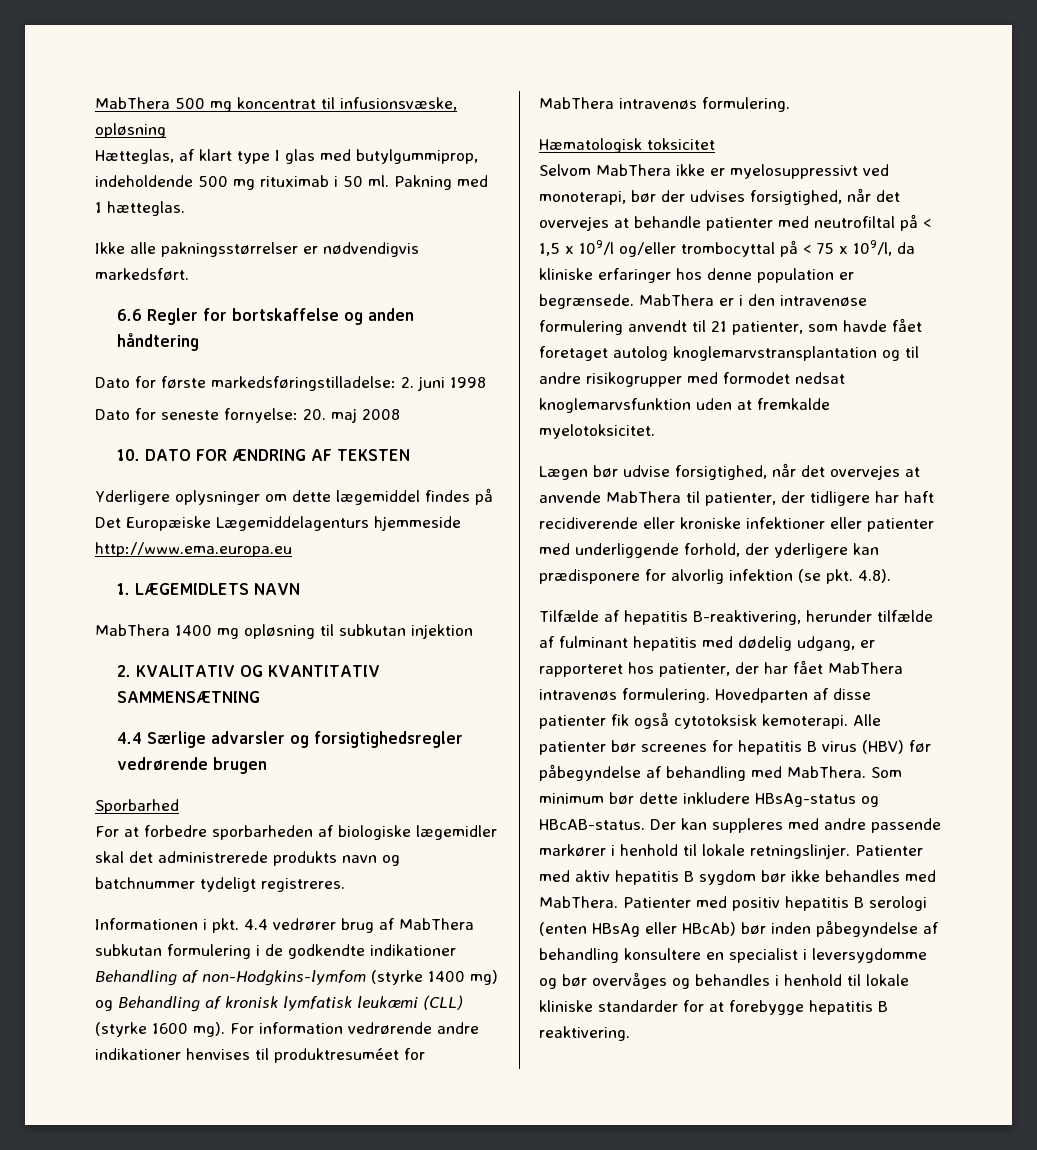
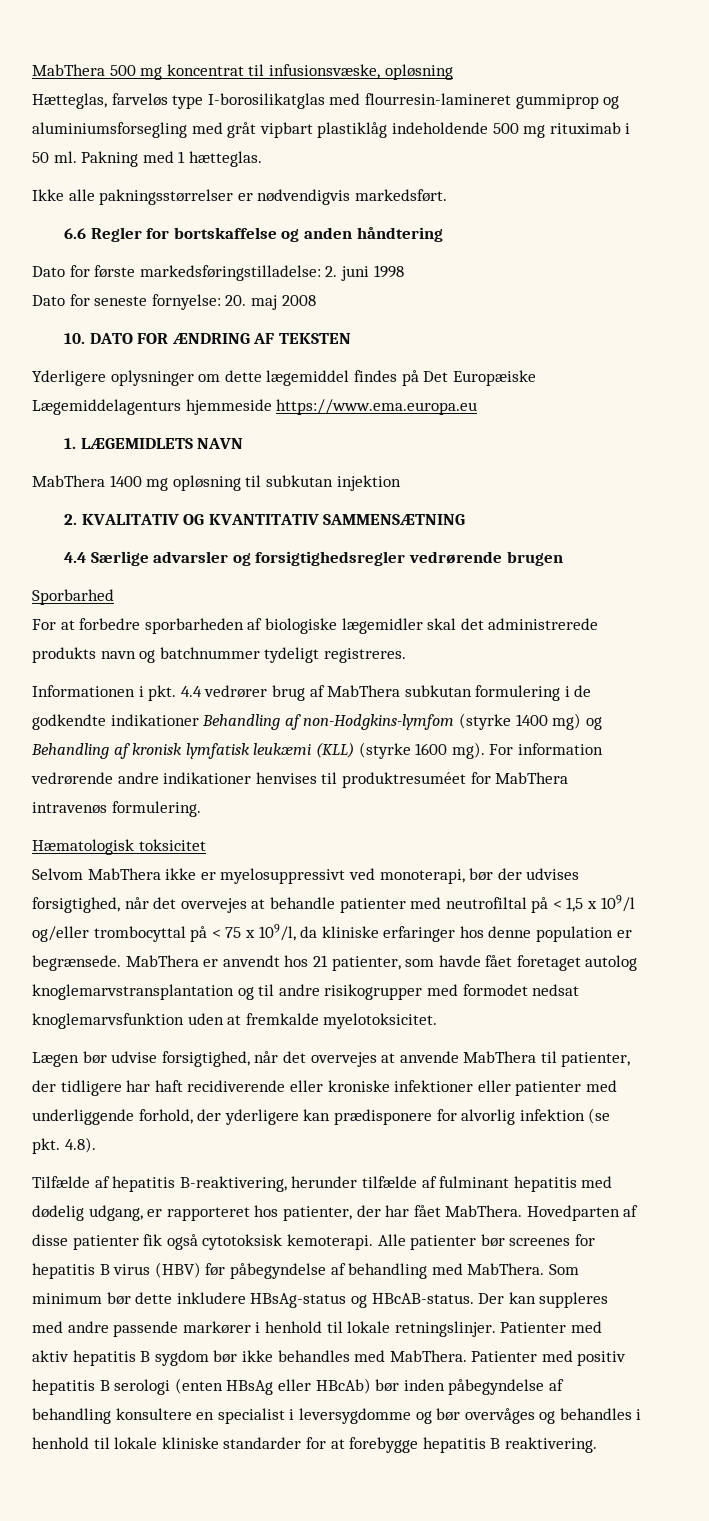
[179,149,478,164] af klart type I glas med butylgummiprop, -> [111,93,620,109] [32,122,388,138] farveløs type I-borosilikatglas med flourresin-lamineret gummiprop og aluminiumsforsegling med gråt vipbart plastiklåg
[95,542,292,557] http://www.ema.europa.eu -> [276,399,478,415] https://www.ema.europa.eu
[423,995,463,1010] (CLL) -> [315,742,354,758] (KLL)
[739,294,867,306] [539,320,706,335] i den intravenøse formulering anvendt til -> [222,955,309,967] anvendt hos
[828,662,903,674] [539,688,710,703] MabThera intravenøs formulering. -> [445,1205,523,1217] MabThera.

